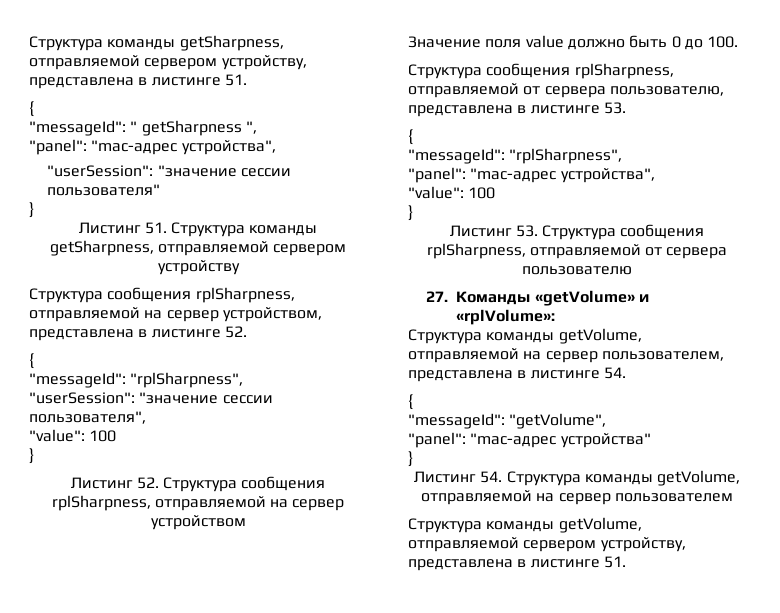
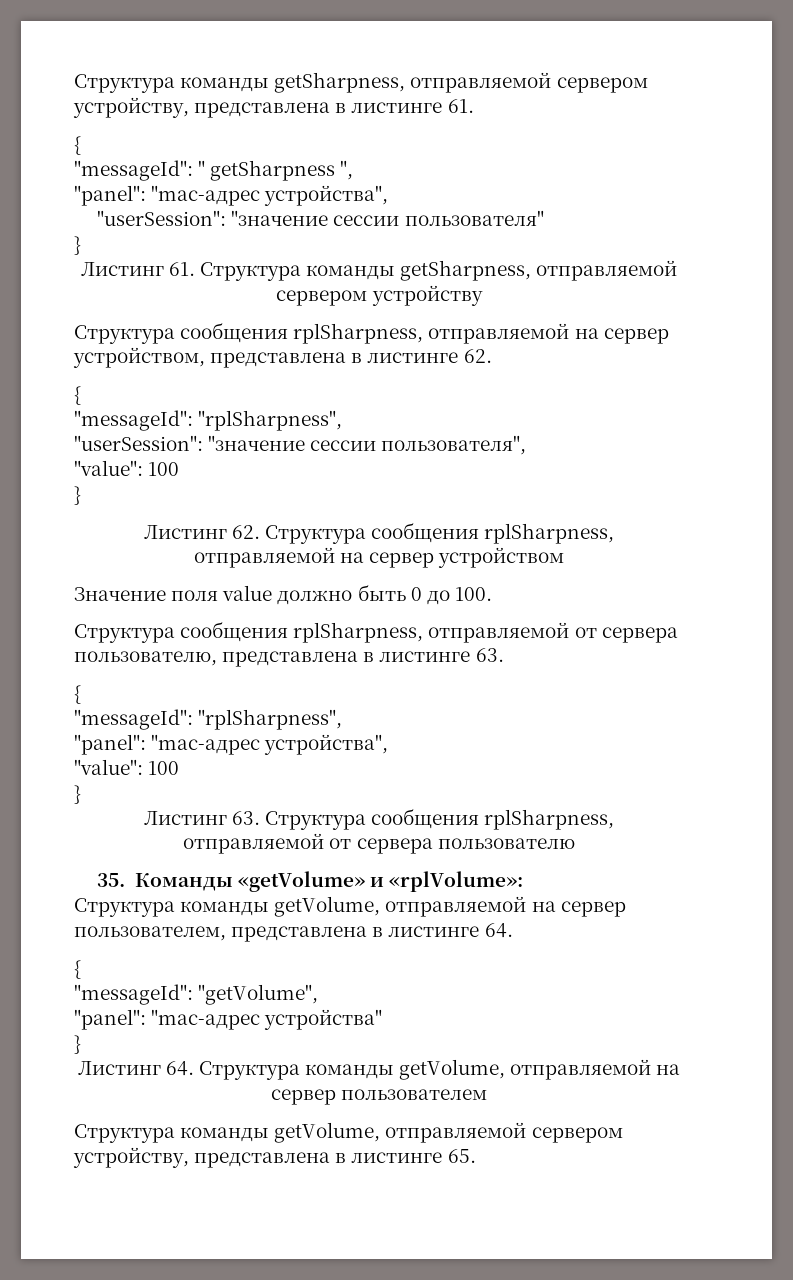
[224,74,247,86] 51. -> [447,99,474,113] 61.
[144,222,167,234] 51. -> [168,262,195,276] 61.
[224,326,247,338] 52. -> [463,349,492,363] 62.
[136,477,159,489] 52. -> [231,525,260,539] 62.
[603,102,626,114] 53. -> [475,648,504,662] 63.
[515,225,538,237] 53. -> [231,811,260,825] 63.
[426,291,449,302] 27. -> [97,873,126,887] 35.
[603,367,626,379] 54. -> [484,923,513,938] 64.
[480,471,503,483] 54. -> [165,1061,194,1076] 64.
[603,556,626,568] 51. -> [447,1149,476,1163] 65.

